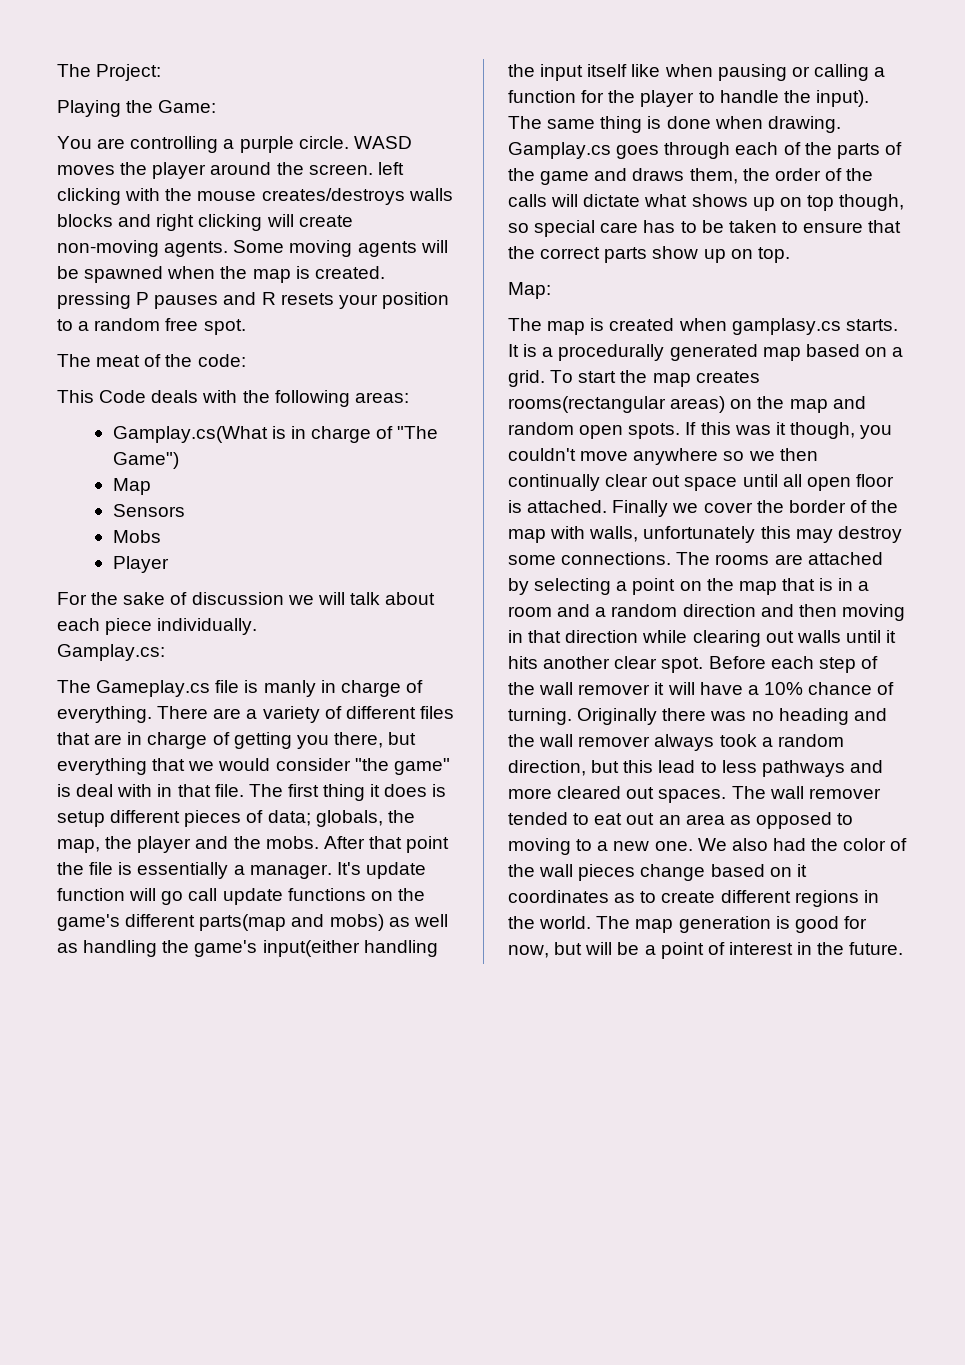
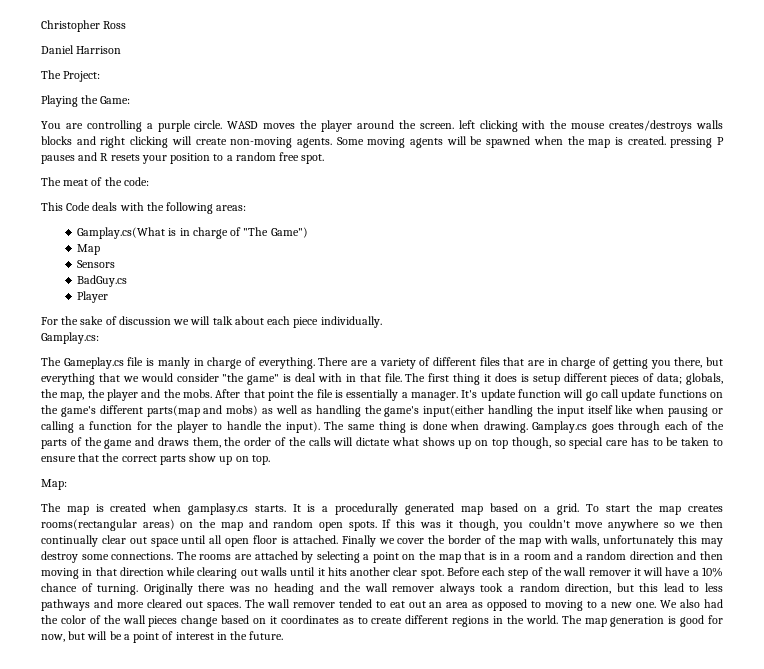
(57, 70) none -> [41,20,127,32] [41,45,122,54] Christopher Ross // Daniel Harrison //
[112,530,161,543] Mobs -> [77,275,128,287] BadGuy.cs

